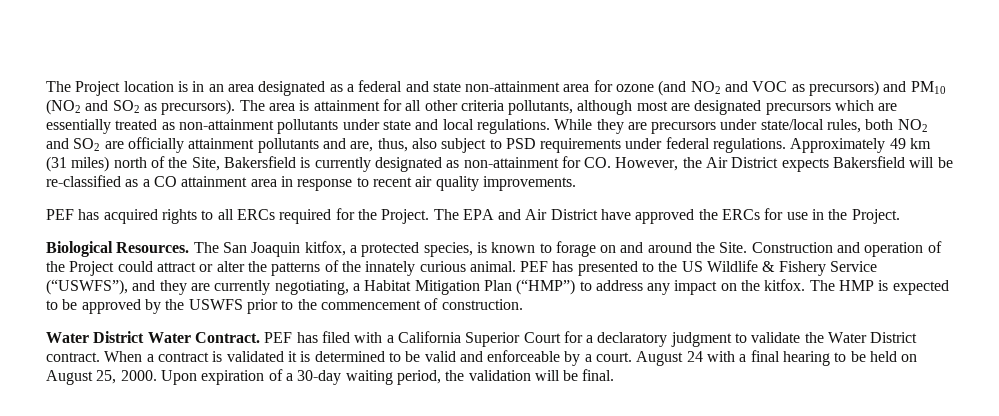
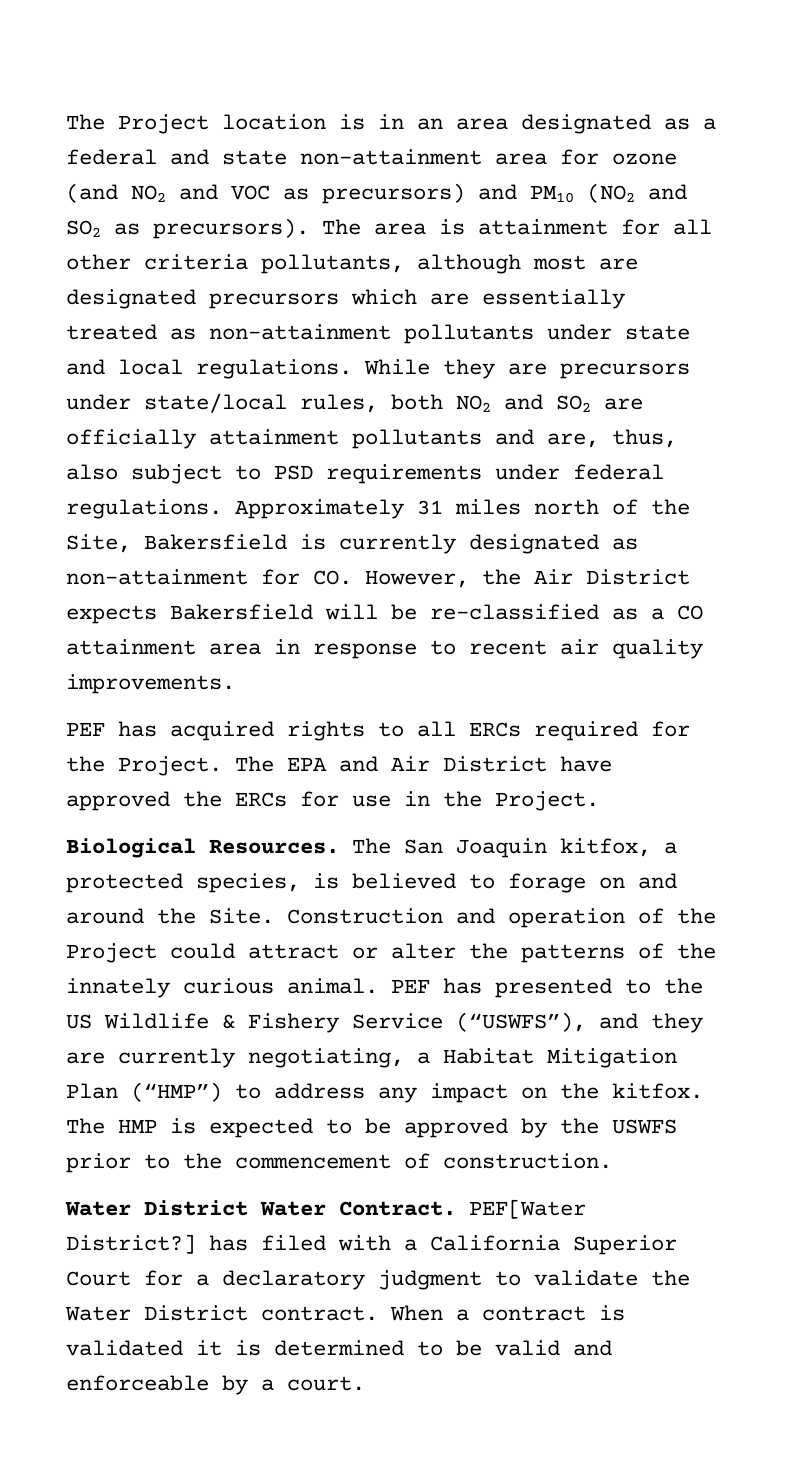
[889,138,932,149] [46,156,110,172] 49 km (31 miles) -> [417,499,521,515] 31 miles
[491,242,536,253] known -> [352,873,456,889] believed
[264,332,293,343] PEF -> [469,1199,586,1219] [66,1234,196,1254] PEF[Water District?]
[636,350,918,366] [46,369,615,385] August 24 with a final hearing to be held on August 25, 2000. Upon expiration of a 30-day waiting period, the validation will be final. -> (365, 1383) none

